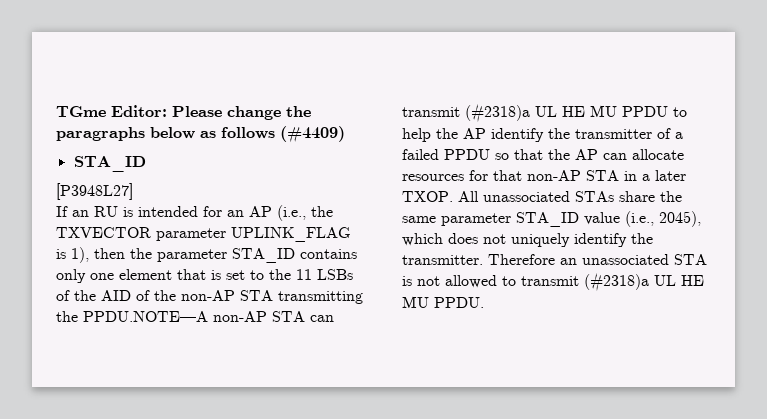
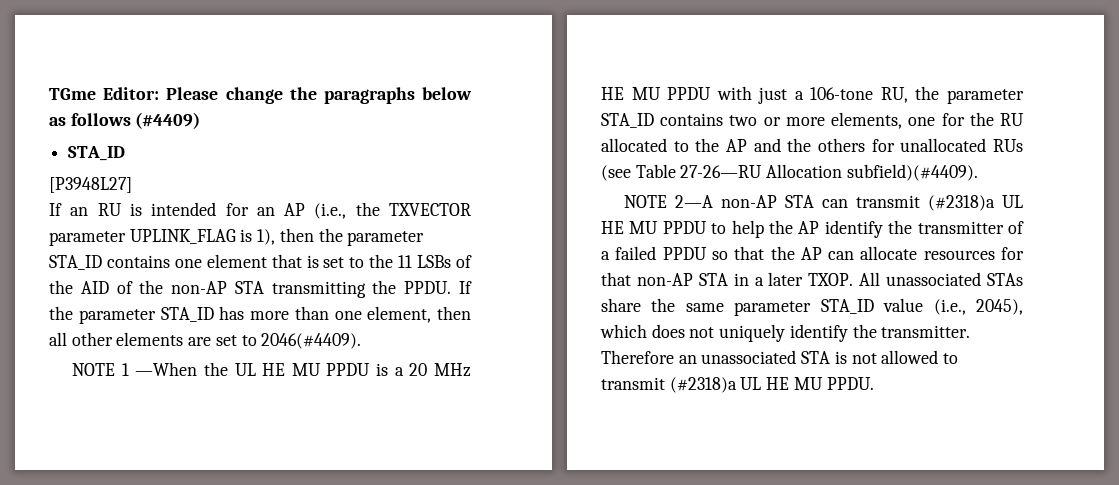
[56,269,86,283] only -> (170, 261) none
[83,311,208,322] PPDU.NOTE—A -> [404,281,472,294] [49,306,471,324] [49,332,362,349] [72,362,471,377] [601,86,1024,104] [601,112,1024,129] [601,138,1023,152] [601,164,978,181] [624,195,714,208] PPDU. If the parameter STA_ID has more than one element, then all other elements are set to 2046(#4409). // NOTE 1 —When the UL HE MU PPDU is a 20 MHz HE MU PPDU with just a 106-tone RU, the parameter STA_ID contains two or more elements, one for the RU allocated to the AP and the others for unallocated RUs (see Table 27-26—RU Allocation subfield)(#4409). // NOTE 2—A

